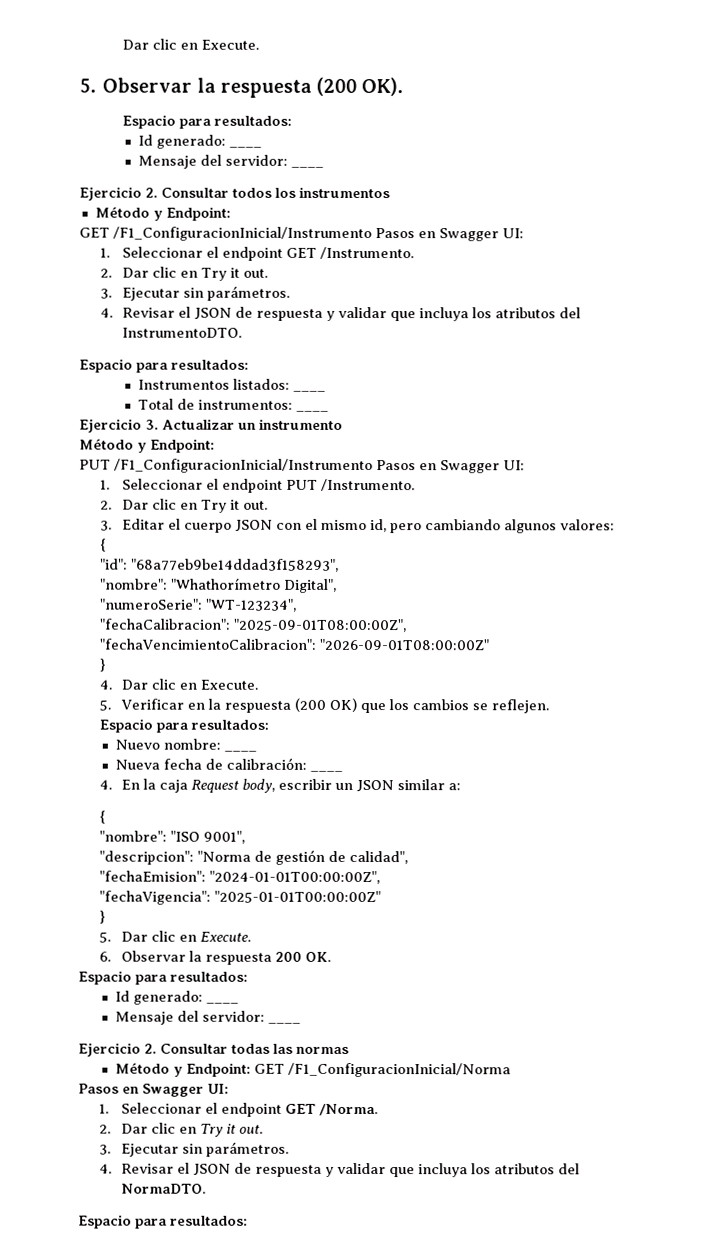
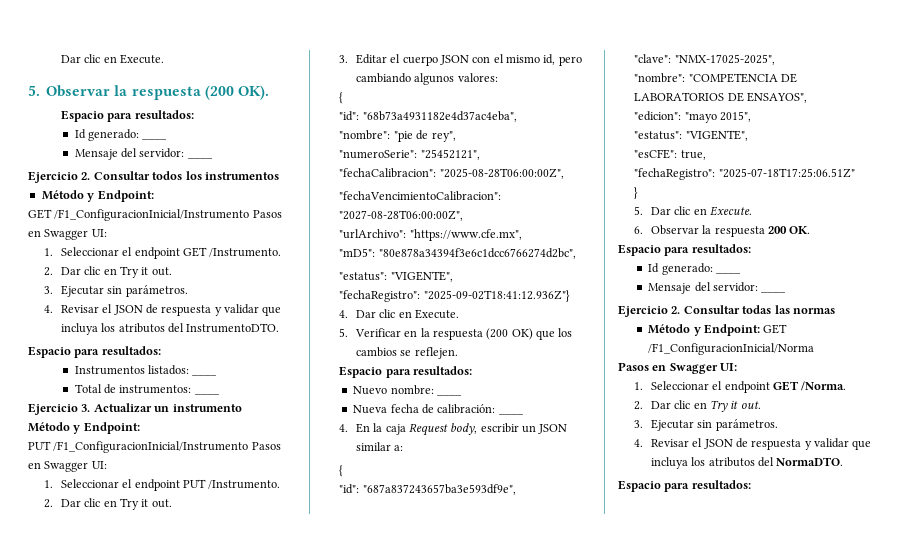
[131,558,340,572] [100,577,338,593] "68a77eb9be14ddad3f158293", // "nombre": "Whathorímetro Digital", -> [362,111,517,122] [339,130,456,142] "68b73a4931182e4d37ac4eba", // "nombre": "pie de rey",
[206,598,298,612] "WT-123234", -> [420,149,480,160] "25452121",
[233,618,408,633] "2025-09-01T08:00:00Z", -> [439,168,564,179] "2025-08-28T06:00:00Z",
[319,638,490,651] [99,658,107,672] "2026-09-01T08:00:00Z" // } -> [339,210,464,221] [339,229,522,241] [339,248,576,259] [339,271,453,282] [339,290,570,302] "2027-08-28T06:00:00Z", // "urlArchivo": "https://www.cfe.mx", // "mD5": "80e878a34394f3e6c1dcc6766274d2bc", // "estatus": "VIGENTE", // "fechaRegistro": "2025-09-02T18:41:12.936Z"}
[99,830,246,844] [99,849,409,865] [99,870,381,885] [99,890,382,905] "nombre": "ISO 9001", // "descripcion": "Norma de gestión de calidad", // "fechaEmision": "2024-01-01T00:00:00Z", // "fechaVigencia": "2025-01-01T00:00:00Z" -> [339,484,516,495] [634,54,775,65] [634,73,798,83] [634,92,808,103] [634,111,752,123] [634,130,748,141] [634,149,706,160] [634,168,855,180] "id": "687a837243657ba3e593df9e", // "clave": "NMX-17025-2025", // "nombre": "COMPETENCIA DE LABORATORIOS DE ENSAYOS", // "edicion": "mayo 2015", // "estatus": "VIGENTE", // "esCFE": true, // "fechaRegistro": "2025-07-18T17:25:06.51Z"

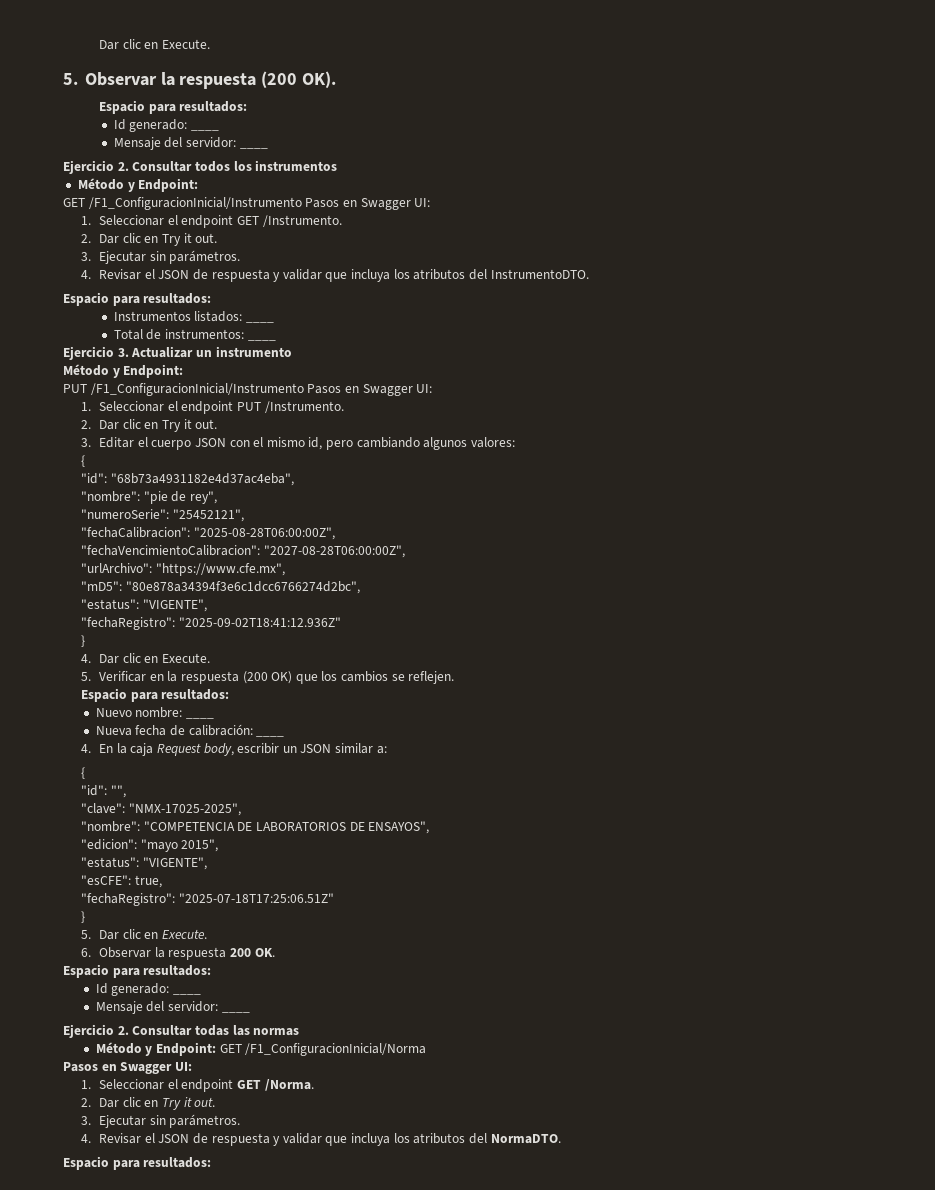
[423,290,570,302] "2025-09-02T18:41:12.936Z"} -> [178,617,341,627] [80,635,85,647] "2025-09-02T18:41:12.936Z" // }
[362,484,516,495] "687a837243657ba3e593df9e", -> [110,785,126,798] "",

